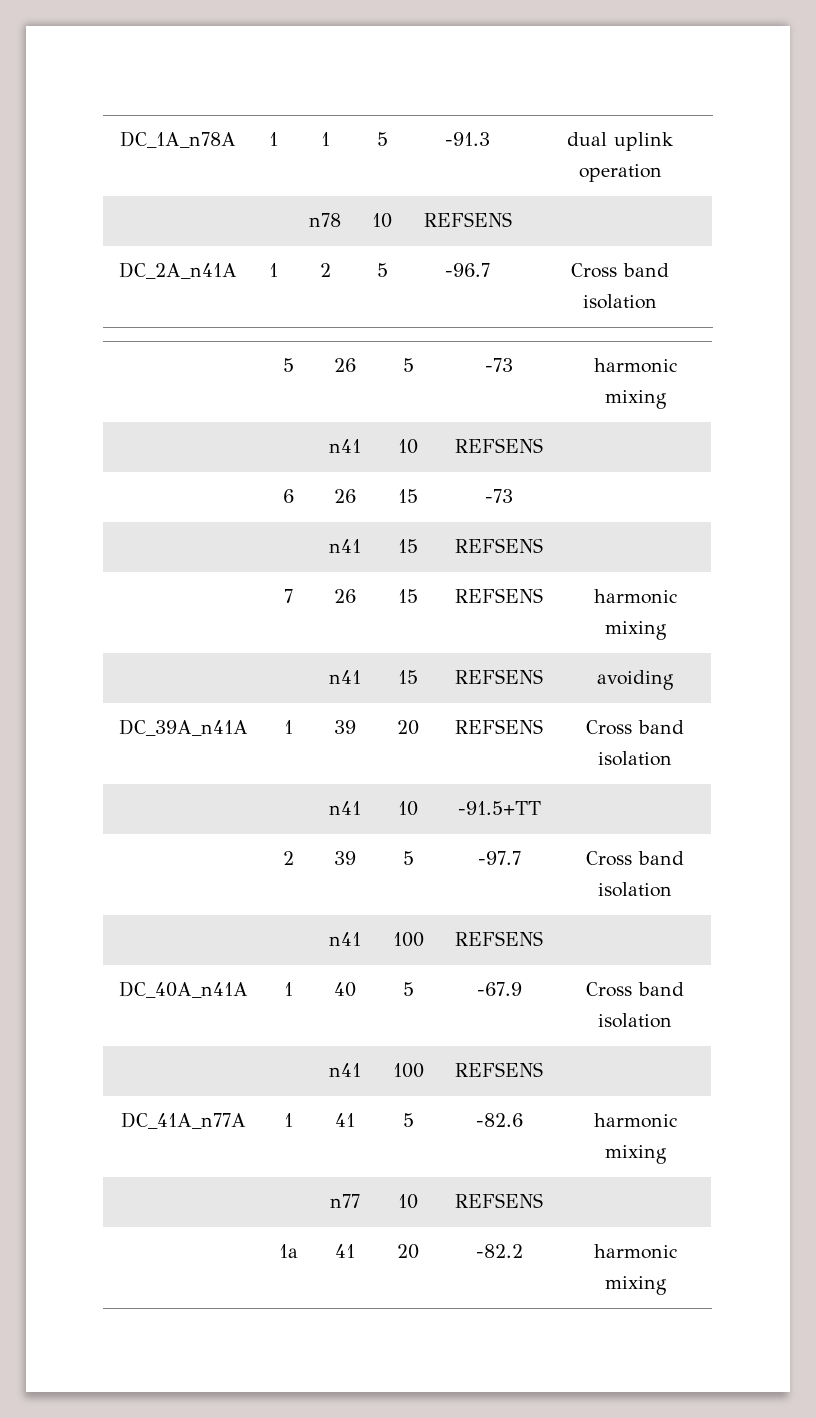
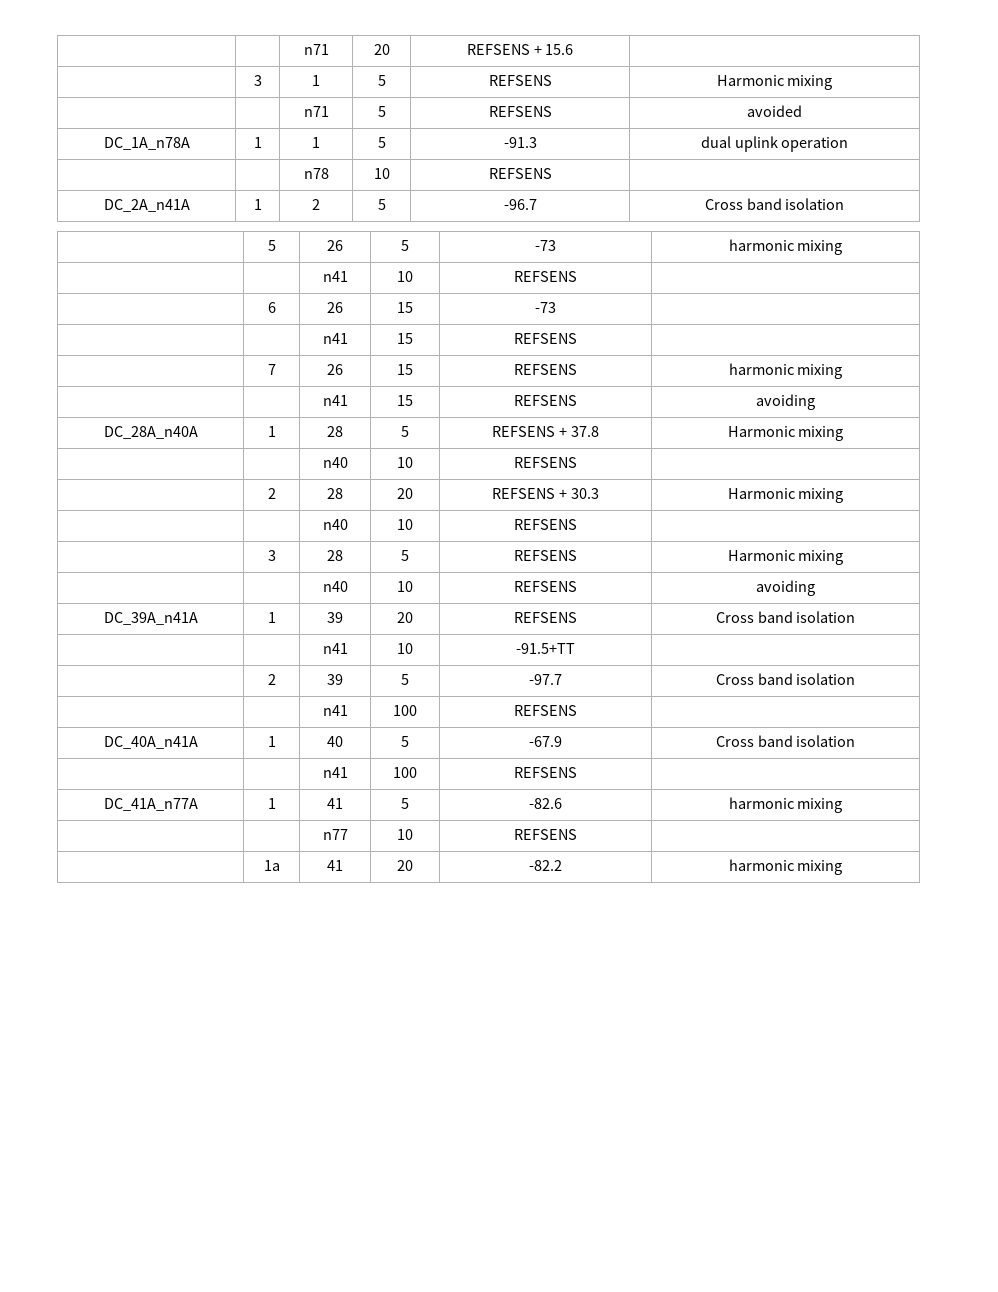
(120, 139) none -> [303,44,329,55] [373,44,390,55] [466,44,574,55] [253,75,262,86] [312,75,320,86] [377,75,386,86] [488,75,552,86] [716,75,833,90] [303,106,329,117] [377,106,386,117] [488,106,552,117] [747,105,802,117] | | n71 | 20 | REFSENS + 15.6 | // | 3 | 1 | 5 | REFSENS | Harmonic mixing // | | n71 | 5 | REFSENS | avoided //
(674, 680) none -> [103,426,198,439] [267,426,276,437] [327,426,343,437] [401,426,409,437] [492,426,599,437] [727,426,844,441] [322,457,348,468] [397,457,413,468] [514,457,577,468] [267,488,276,499] [327,488,343,499] [397,488,413,499] [492,488,599,499] [727,488,844,503] [322,519,348,530] [397,519,413,530] [514,519,577,530] [267,550,276,561] [327,550,343,561] [401,550,409,561] [514,550,577,561] [727,550,844,565] [322,581,348,592] [397,581,413,592] [514,581,577,592] [756,580,815,596] // DC_28A_n40A | 1 | 28 | 5 | REFSENS + 37.8 | Harmonic mixing // | | n40 | 10 | REFSENS | // | 2 | 28 | 20 | REFSENS + 30.3 | Harmonic mixing // | | n40 | 10 | REFSENS | // | 3 | 28 | 5 | REFSENS | Harmonic mixing // | | n40 | 10 | REFSENS | avoiding

